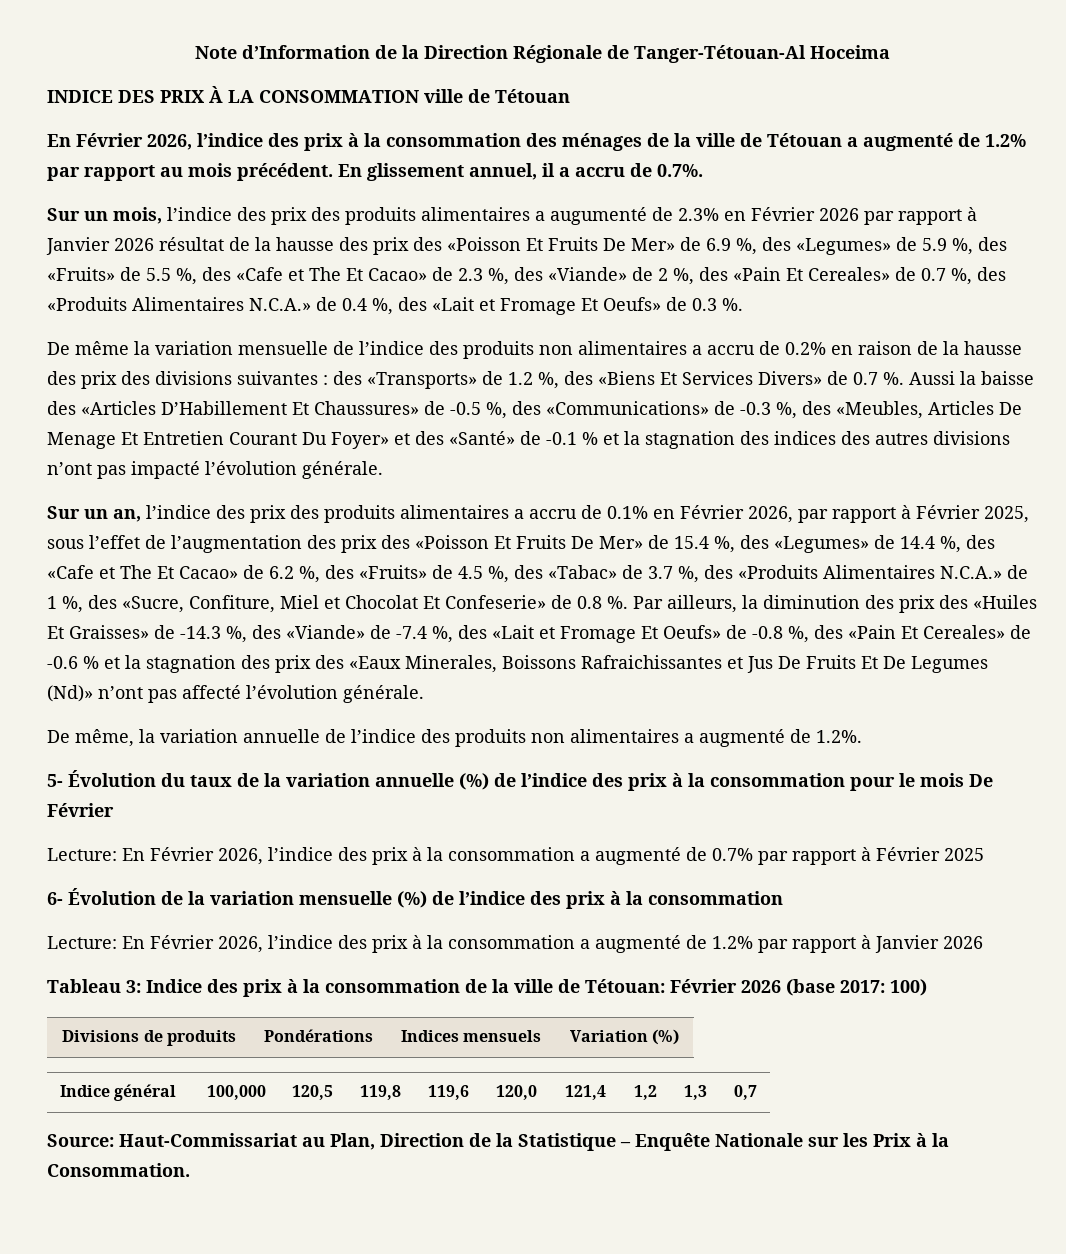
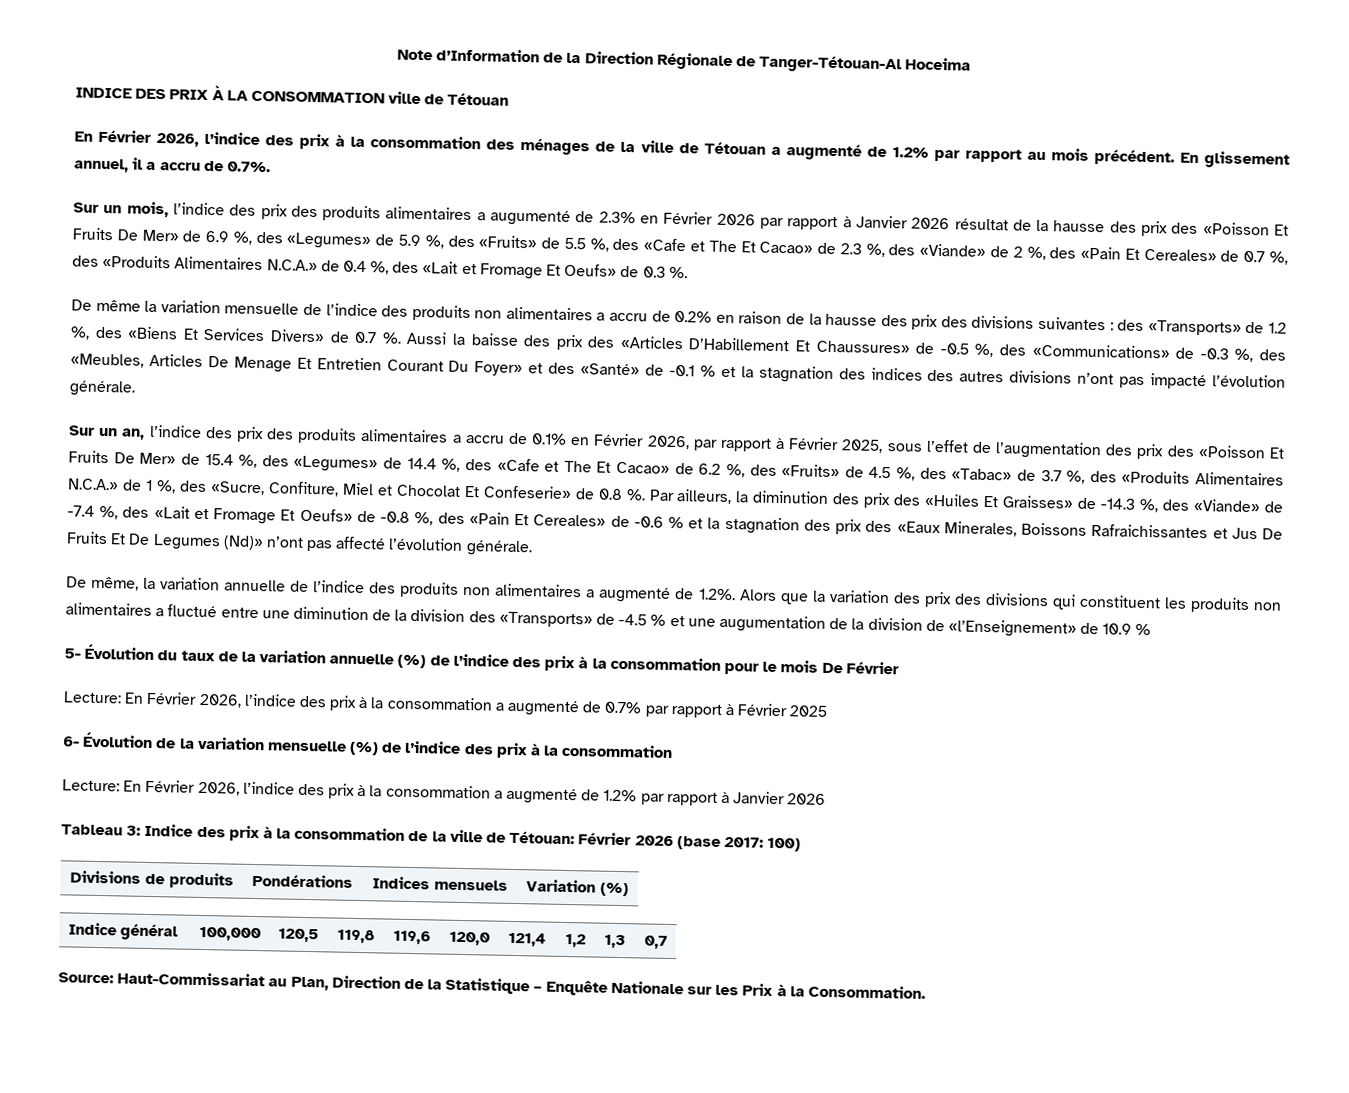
(76, 408) none -> [555,334,616,351] prix des
(862, 736) none -> [738,589,1282,614] [65,602,1152,638] Alors que la variation des prix des divisions qui constituent les produits non alimentaires a fluctué entre une diminution de la division des «Transports» de -4.5 % et une augumentation de la division de «l’Enseignement» de 10.9 %

